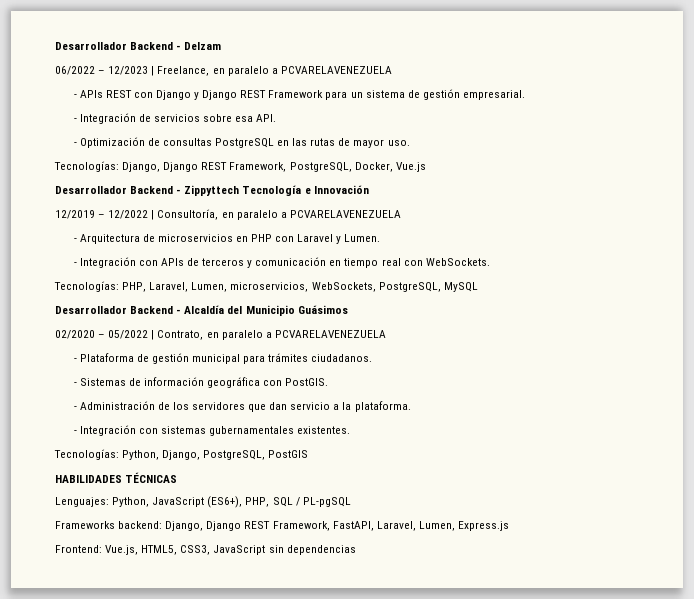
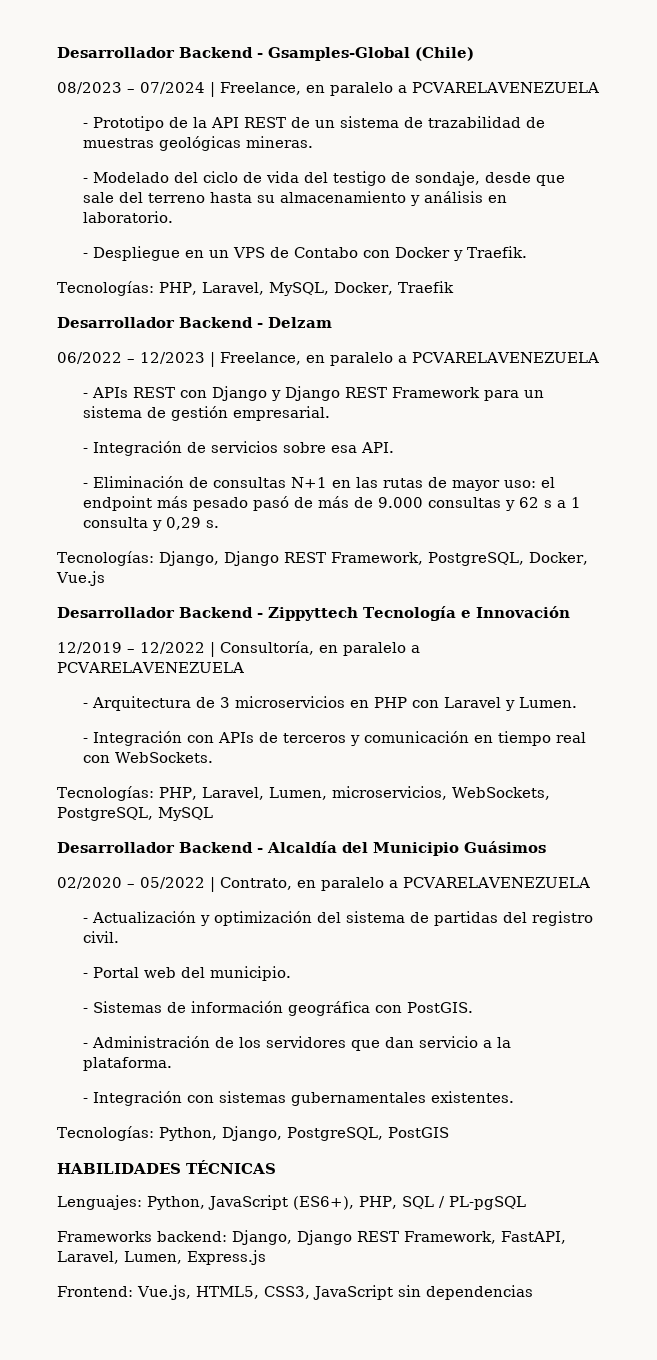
[55,42,182,50] Desarrollador Backend - -> [57,47,474,61] [57,82,599,97] [82,116,545,131] [82,136,313,151] [82,171,565,186] [82,191,507,206] [82,211,173,223] [82,246,527,261] [57,281,454,296] [57,317,263,328] Desarrollador Backend - Gsamples-Global (Chile) // 08/2023 – 07/2024 | Freelance, en paralelo a PCVARELAVENEZUELA // - Prototipo de la API REST de un sistema de trazabilidad de muestras geológicas mineras. // - Modelado del ciclo de vida del testigo de sondaje, desde que sale del terreno hasta su almacenamiento y análisis en laboratorio. // - Despliegue en un VPS de Contabo con Docker y Traefik. // Tecnologías: PHP, Laravel, MySQL, Docker, Traefik // Desarrollador Backend -
[79,137,145,148] Optimización -> [92,476,184,488] Eliminación
[214,138,274,148] PostgreSQL -> [290,477,327,488] N+1
[387,140,410,146] uso. -> [503,477,555,488] [82,496,581,511] [82,517,219,531] uso: el endpoint más pesado pasó de más de 9.000 consultas y 62 s a 1 consulta y 0,29 s.
(155, 238) none -> [219,697,230,708] 3
[79,353,373,364] Plataforma de gestión municipal para trámites ciudadanos. -> [91,911,593,926] [82,931,119,943] [82,966,291,981] Actualización y optimización del sistema de partidas del registro civil. // - Portal web del municipio.

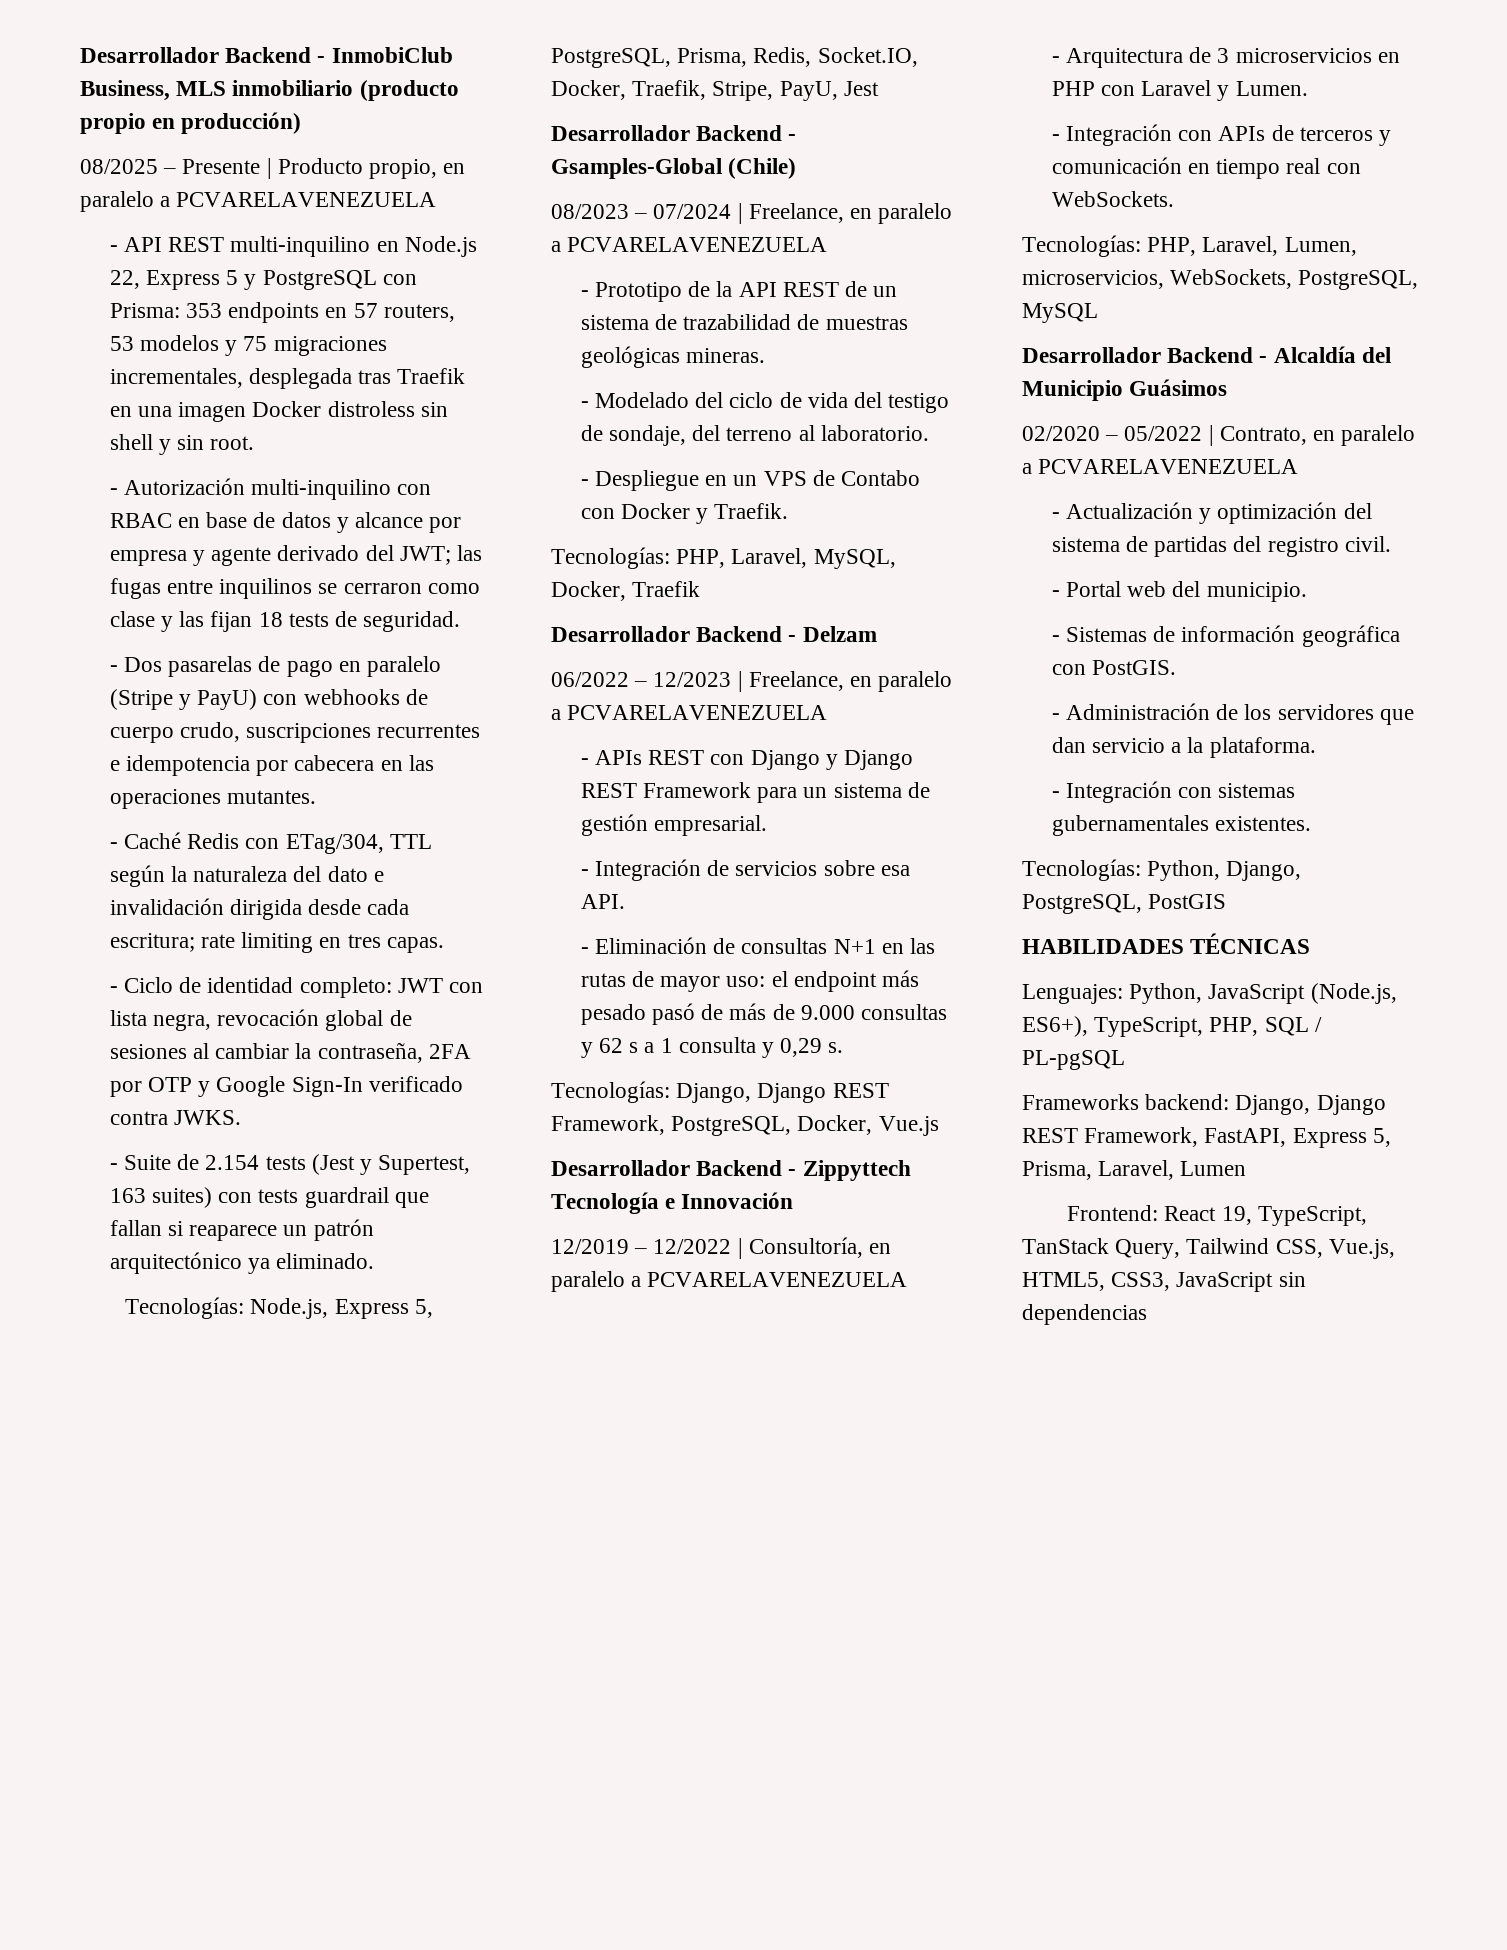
[57,47,263,58] Desarrollador Backend - -> [80,47,453,63] [80,80,459,101] [80,112,302,134] [80,158,466,179] [80,191,437,212] [109,236,477,257] [109,270,417,290] [109,302,455,323] [109,335,387,356] [109,368,466,389] [109,401,448,422] [109,434,255,455] [109,478,432,500] [109,512,462,533] [109,545,483,566] [109,578,480,599] [109,611,461,632] [109,656,442,677] [109,689,428,710] [109,722,481,743] [109,755,434,776] [109,789,316,809] [109,832,432,854] [109,865,384,887] [109,898,410,920] [109,932,444,953] [109,977,484,998] [109,1009,412,1031] [109,1042,471,1063] [109,1076,463,1097] [109,1110,241,1125] [109,1154,471,1175] [109,1187,429,1208] [109,1219,374,1241] [109,1252,375,1274] [125,1297,433,1319] [551,47,918,68] [551,80,879,101] [551,125,797,141] Desarrollador Backend - InmobiClub Business, MLS inmobiliario (producto propio en producción) // 08/2025 – Presente | Producto propio, en paralelo a PCVARELAVENEZUELA // - API REST multi-inquilino en Node.js 22, Express 5 y PostgreSQL con Prisma: 353 endpoints en 57 routers, 53 modelos y 75 migraciones incrementales, desplegada tras Traefik en una imagen Docker distroless sin shell y sin root. // - Autorización multi-inquilino con RBAC en base de datos y alcance por empresa y agente derivado del JWT; las fugas entre inquilinos se cerraron como clase y las fijan 18 tests de seguridad. // - Dos pasarelas de pago en paralelo (Stripe y PayU) con webhooks de cuerpo crudo, suscripciones recurrentes e idempotencia por cabecera en las operaciones mutantes. // - Caché Redis con ETag/304, TTL según la naturaleza del dato e invalidación dirigida desde cada escritura; rate limiting en tres capas. // - Ciclo de identidad completo: JWT con lista negra, revocación global de sesiones al cambiar la contraseña, 2FA por OTP y Google Sign-In verificado contra JWKS. // - Suite de 2.154 tests (Jest y Supertest, 163 suites) con tests guardrail que fallan si reaparece un patrón arquitectónico ya eliminado. // Tecnologías: Node.js, Express 5, PostgreSQL, Prisma, Redis, Socket.IO, Docker, Traefik, Stripe, PayU, Jest // Desarrollador Backend -
[484,172,565,186] [82,191,507,206] desde que sale del terreno hasta su almacenamiento y análisis en -> [692,425,815,441] del terreno al
[293,1196,354,1210] (ES6+), -> [1310,983,1397,1004] [1022,1016,1204,1037] (Node.js, ES6+), TypeScript,
[57,1250,266,1265] [57,1286,133,1297] Laravel, Lumen, Express.js // Frontend: -> [1292,1128,1391,1148] [1022,1160,1247,1180] [1067,1205,1367,1226] [1022,1238,1323,1259] Express 5, Prisma, Laravel, Lumen // Frontend: React 19, TypeScript, TanStack Query, Tailwind CSS,

